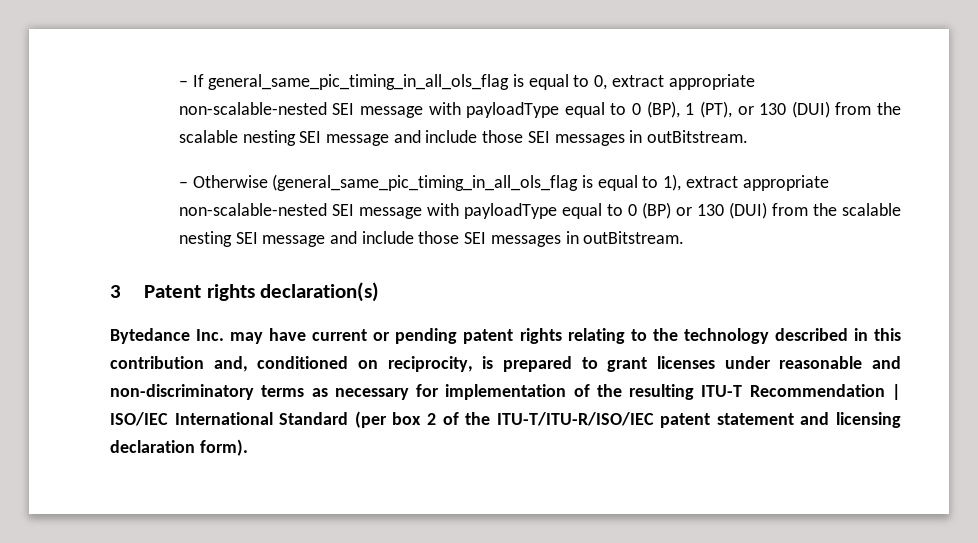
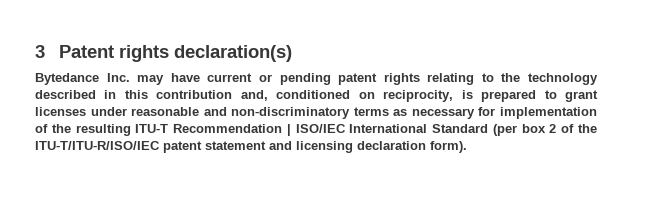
[178,74,755,90] [178,101,901,118] [178,130,749,146] [178,174,829,191] [178,202,901,219] [178,231,685,247] – If general_same_pic_timing_in_all_ols_flag is equal to 0, extract appropriate non-scalable-nested SEI message with payloadType equal to 0 (BP), 1 (PT), or 130 (DUI) from the scalable nesting SEI message and include those SEI messages in outBitstream. // – Otherwise (general_same_pic_timing_in_all_ols_flag is equal to 1), extract appropriate non-scalable-nested SEI message with payloadType equal to 0 (BP) or 130 (DUI) from the scalable nesting SEI message and include those SEI messages in outBitstream. // -> (35, 51) none

